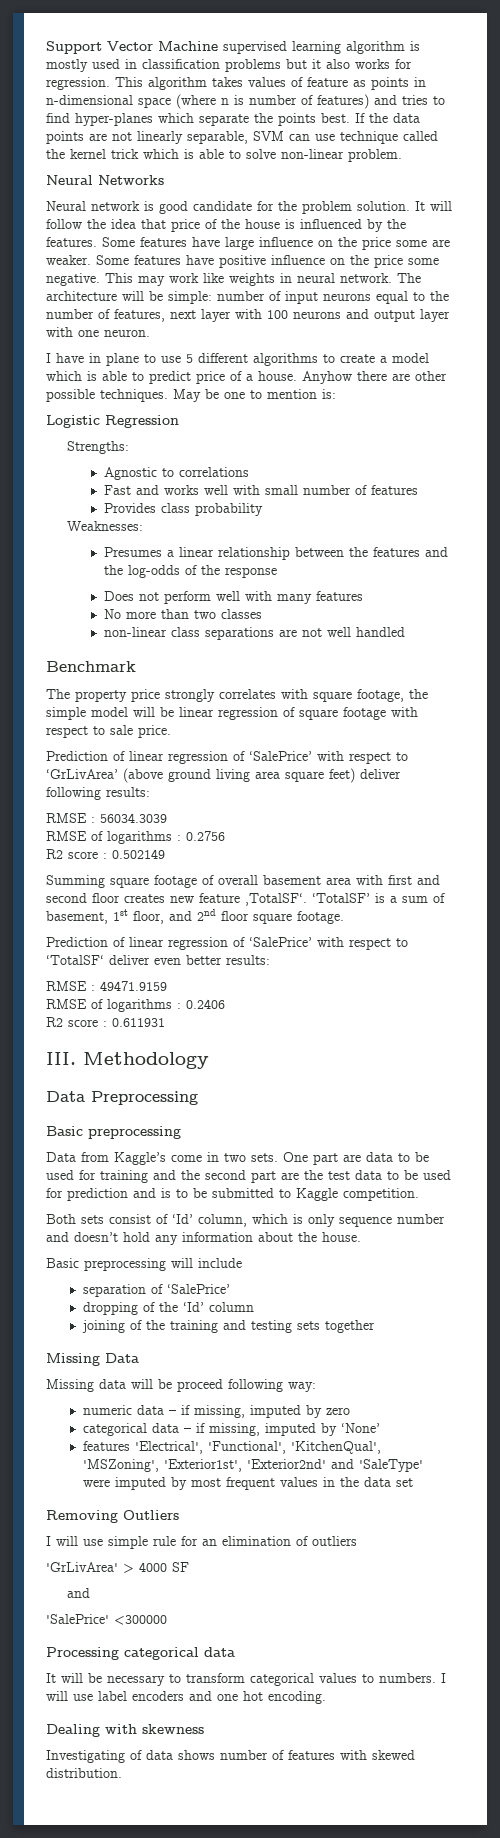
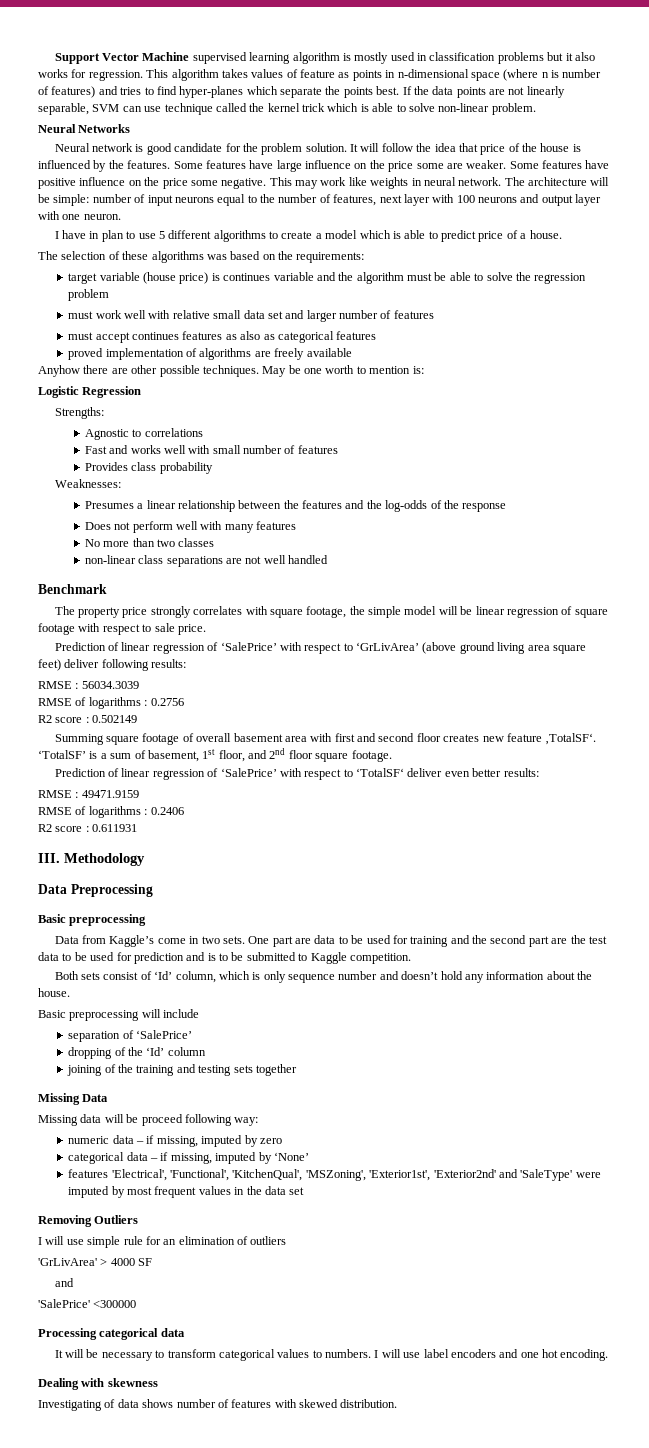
[106,353,139,366] plane -> [101,230,124,242] plan
(297, 376) none -> [38,251,365,263] [68,272,587,284] [68,289,110,301] [68,310,434,322] [68,331,377,343] [68,348,352,360] // The selection of these algorithms was based on the requirements: // target variable (house price) is continues variable and the algorithm must be able to solve the regression problem // must work well with relative small data set and larger number of features // must accept continues features as also as categorical features // proved implementation of algorithms are freely available //
(245, 395) none -> [325,365,355,374] worth

